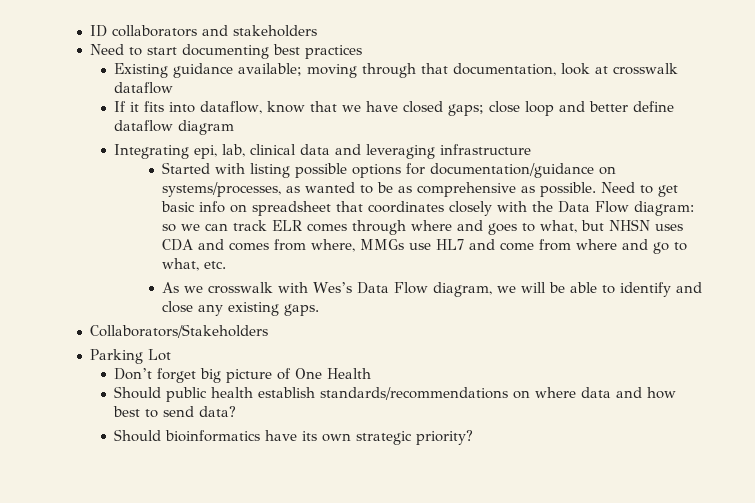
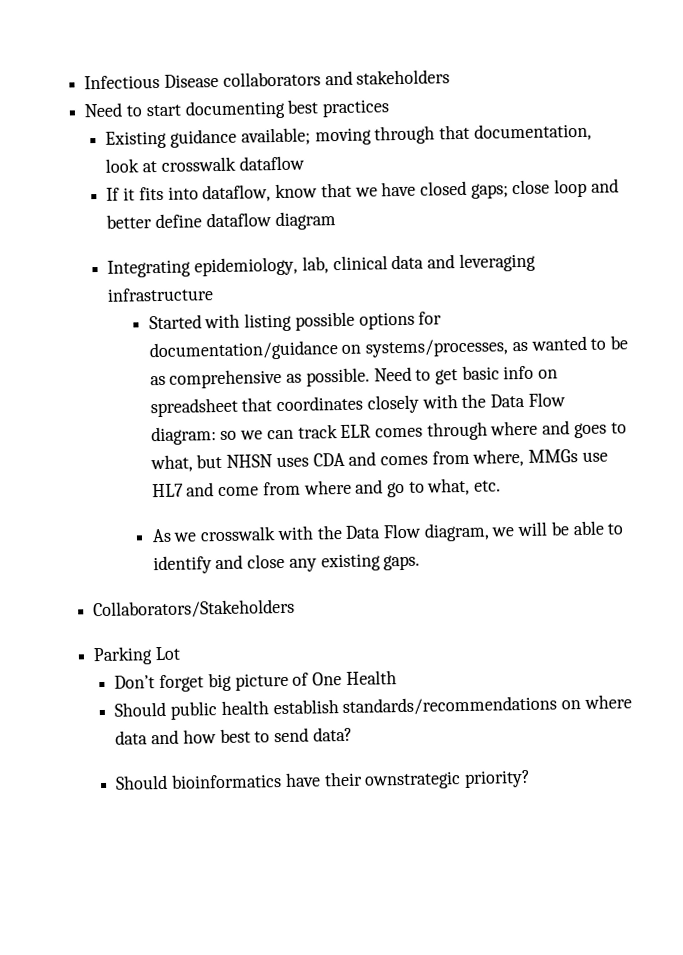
[90,25,108,37] ID -> [84,73,220,90] Infectious Disease
[194,145,218,159] epi, -> [194,256,299,277] epidemiology,
[313,282,353,293] Wes’s -> [316,525,343,540] the
[302,431,413,445] its own strategic -> [323,771,462,790] their ownstrategic

